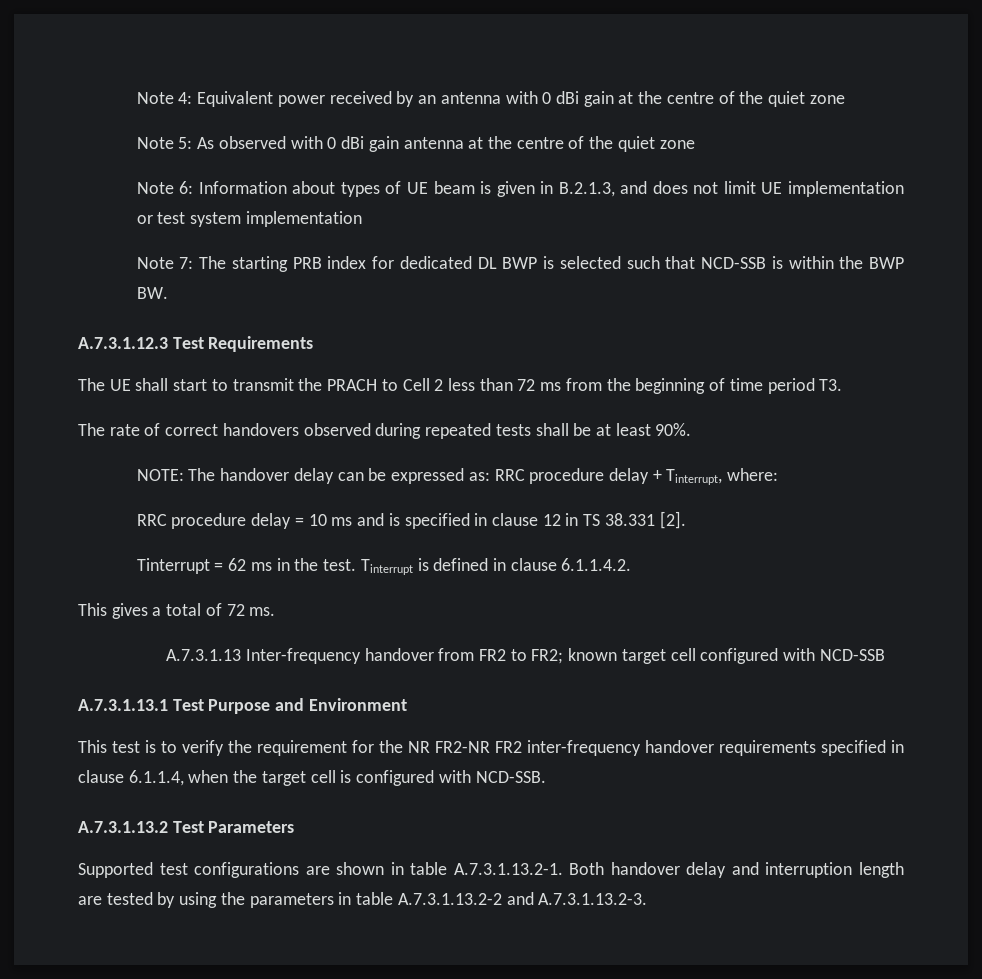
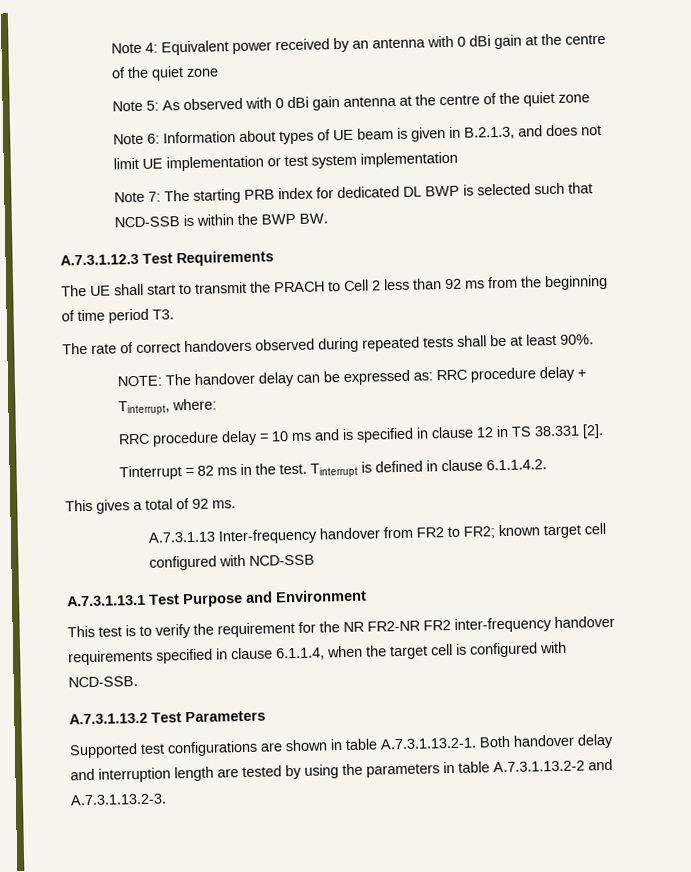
[517,379,536,391] 72 -> [445,278,462,290] 92
[228,558,247,571] 62 -> [197,465,215,476] 82
[226,604,245,616] 72 -> [192,498,209,509] 92

